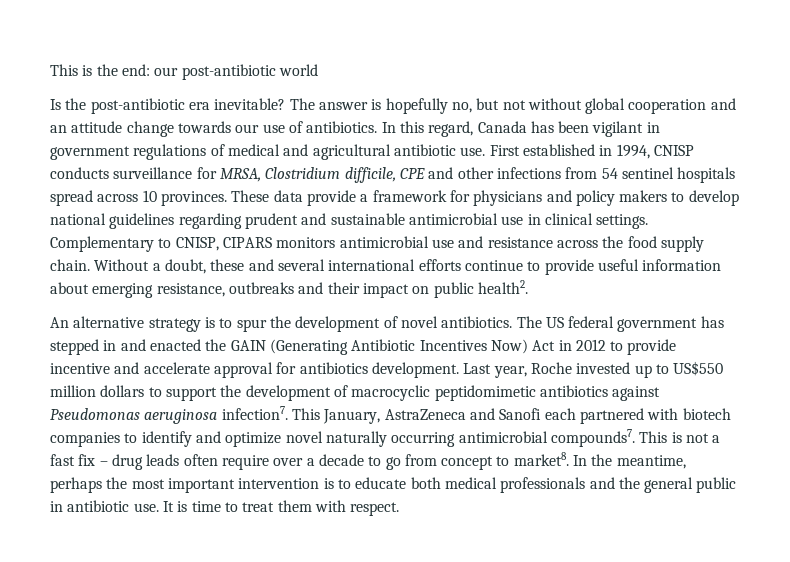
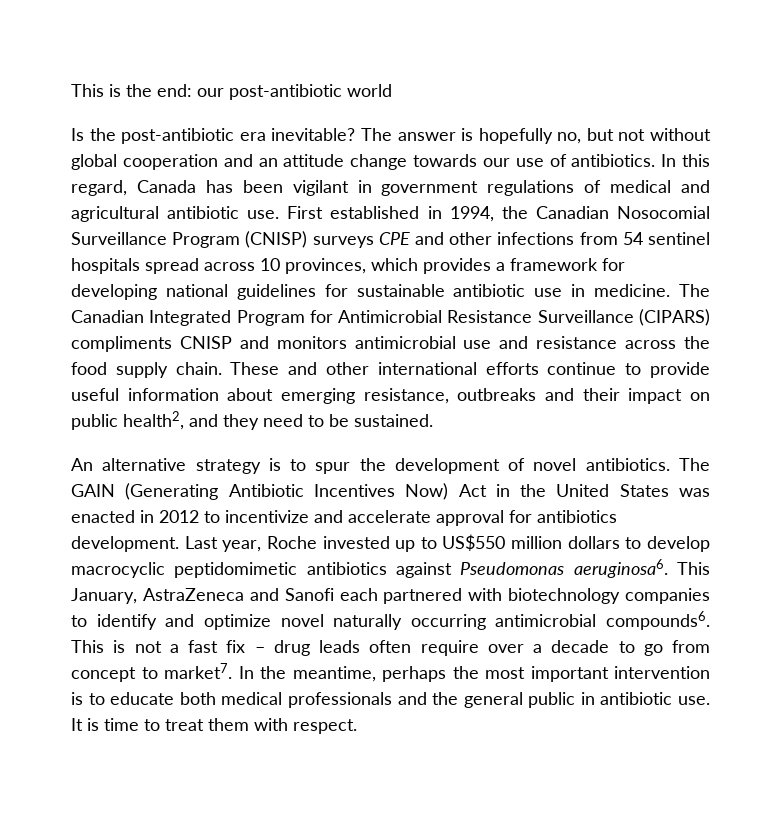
[653,145,694,156] [50,167,396,183] CNISP conducts surveillance for MRSA, Clostridium difficile, -> [501,206,710,219] [71,231,374,248] the Canadian Nosocomial Surveillance Program (CNISP) surveys
[160,190,739,206] [50,213,649,229] [50,236,272,252] provinces. These data provide a framework for physicians and policy makers to develop national guidelines regarding prudent and sustainable antimicrobial use in clinical settings. Complementary to CNISP, CIPARS -> [285,258,625,274] [71,284,711,300] [71,309,710,326] [71,336,269,352] provinces, which provides a framework for developing national guidelines for sustainable antibiotic use in medicine. The Canadian Integrated Program for Antimicrobial Resistance Surveillance (CIPARS) compliments CNISP and
[94,259,325,274] Without a doubt, these and several -> [230,362,369,375] These and other
[477,280,528,294] health2. -> [123,411,433,430] health2, and they need to be sustained.
[545,316,724,332] [50,339,227,355] US federal government has stepped in and enacted the -> (710, 464) none
[575,339,677,355] [50,363,110,374] 2012 to provide incentive -> [520,484,710,497] [71,510,309,523] the United States was enacted in 2012 to incentivize
[165,385,348,401] support the development of -> [646,536,710,552] develop
[144,406,288,424] aeruginosa infection7. -> [573,559,668,578] aeruginosa6.
[682,408,731,420] biotech -> [508,588,621,604] biotechnology
[550,429,635,447] compounds7. -> [606,611,710,630] compounds6.
[513,452,569,466] market8. -> [164,663,232,679] market7.

